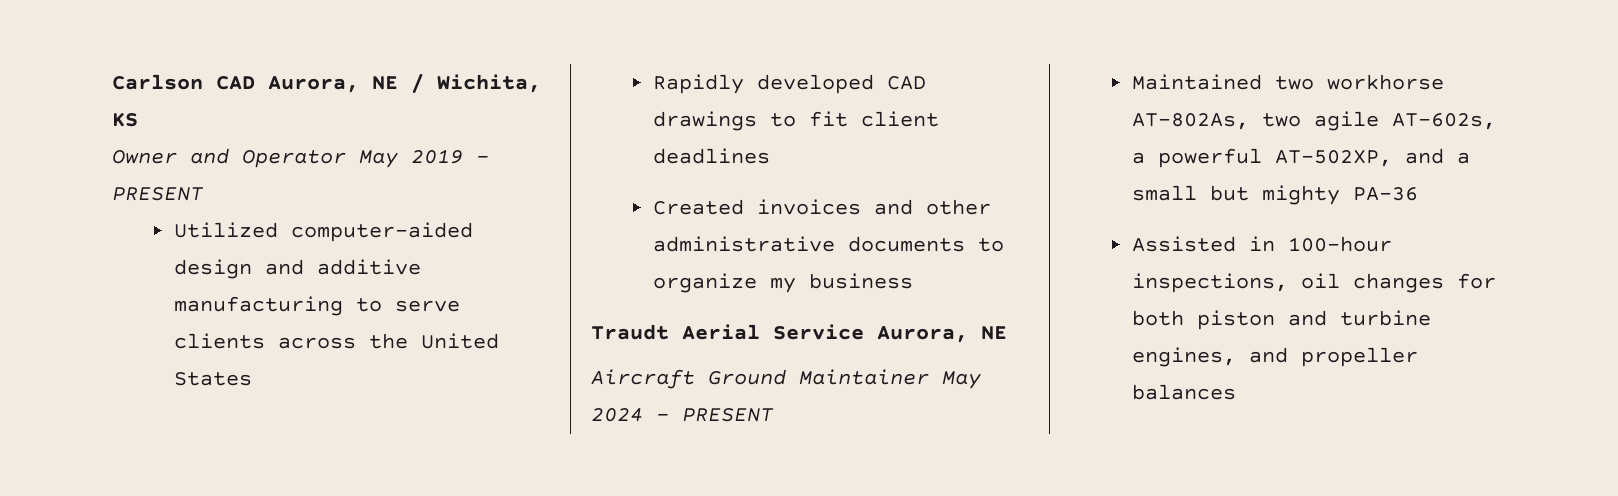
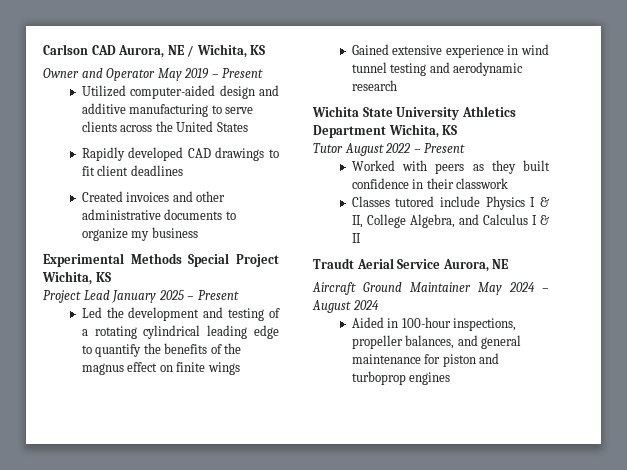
[112,187,204,201] PRESENT -> [222,68,264,78] Present
(913, 281) none -> [43,253,279,267] [42,271,111,285] [43,290,239,303] [81,307,280,321] [81,325,279,339] [81,343,242,357] [81,362,240,375] [351,44,549,58] [351,62,524,76] [351,80,397,91] [312,106,516,120] [313,124,458,138] [313,143,466,156] [351,160,550,174] [351,178,509,189] [351,196,549,210] [351,214,549,228] [351,233,361,243] // Experimental Methods Special Project Wichita, KS // Project Lead January 2025 – Present // Led the development and testing of a rotating cylindrical leading edge to quantify the benefits of the magnus effect on finite wings // Gained extensive experience in wind tunnel testing and aerodynamic research // Wichita State University Athletics Department Wichita, KS // Tutor August 2022 – Present // Worked with peers as they built confidence in their classwork // Classes tutored include Physics I & II, College Algebra, and Calculus I & II
[682,408,774,422] [1131,74,1444,90] [1131,111,1496,131] [1131,148,1470,168] [1131,185,1418,205] [1131,236,1392,252] [1131,273,1496,293] [1131,310,1431,330] [1131,347,1418,367] [1131,384,1236,400] PRESENT // Maintained two workhorse AT-802As, two agile AT-602s, a powerful AT-502XP, and a small but mighty PA-36 // Assisted in 100-hour inspections, oil changes for both piston and turbine engines, and propeller balances -> [312,300,379,313] [351,317,517,331] [351,335,522,349] [351,353,500,367] [351,371,451,385] August 2024 // Aided in 100-hour inspections, propeller balances, and general maintenance for piston and turboprop engines

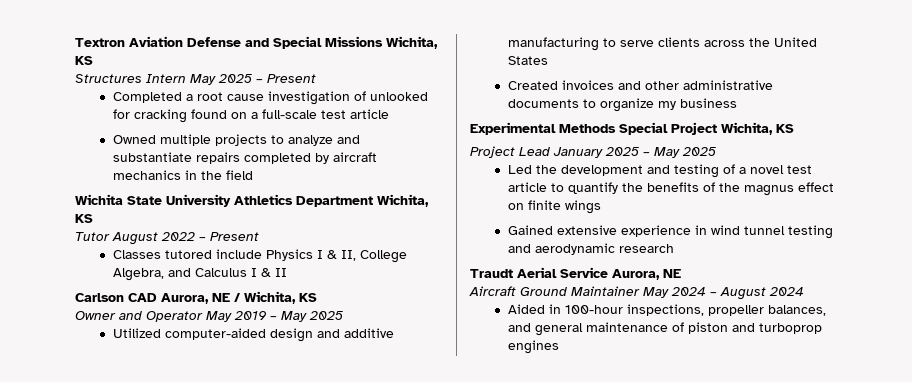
(43, 49) none -> [75,36,438,49] [75,56,93,65] [75,74,316,85] [112,91,428,105] [112,109,389,123] [112,134,360,146] [112,152,377,164] [112,170,253,180] [75,194,429,207] [75,214,93,223] [75,232,259,245] [112,249,407,263] [112,268,287,281] Textron Aviation Defense and Special Missions Wichita, KS // Structures Intern May 2025 – Present // Completed a root cause investigation of unlooked for cracking found on a full-scale test article // Owned multiple projects to analyze and substantiate repairs completed by aircraft mechanics in the field // Wichita State University Athletics Department Wichita, KS // Tutor August 2022 – Present // Classes tutored include Physics I & II, College Algebra, and Calculus I & II //
[222,68,264,78] Present -> [281,311,343,322] May 2025
[81,147,279,161] [81,165,183,176] // Rapidly developed CAD drawings to fit client deadlines -> (548, 60) none
[197,290,239,300] Present -> [654,147,716,158] May 2025
[94,325,279,339] rotating cylindrical leading edge -> [749,165,812,174] [507,182,547,192] novel test article
[312,106,516,120] [313,124,458,138] [313,143,466,156] [351,160,550,174] [351,178,509,189] [351,196,549,210] [351,214,549,228] [351,233,361,243] // Wichita State University Athletics Department Wichita, KS // Tutor August 2022 – Present // Worked with peers as they built confidence in their classwork // Classes tutored include Physics I & II, College Algebra, and Calculus I & II -> (674, 248) none
[424,354,441,364] for -> [671,322,684,332] of

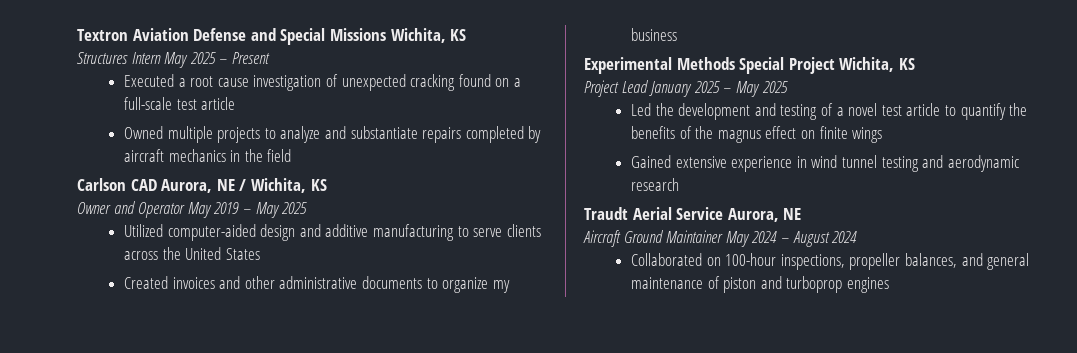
[112,92,182,103] Completed -> [124,74,175,87] Executed
[369,92,428,101] [112,109,130,119] unlooked for -> [341,74,406,91] unexpected
[75,194,429,207] [75,214,93,223] [75,232,259,245] [112,249,407,263] [112,268,287,281] // Wichita State University Athletics Department Wichita, KS // Tutor August 2022 – Present // Classes tutored include Physics I & II, College Algebra, and Calculus I & II -> (292, 155) none
[507,304,561,314] Aided in -> [631,253,721,266] Collaborated on

